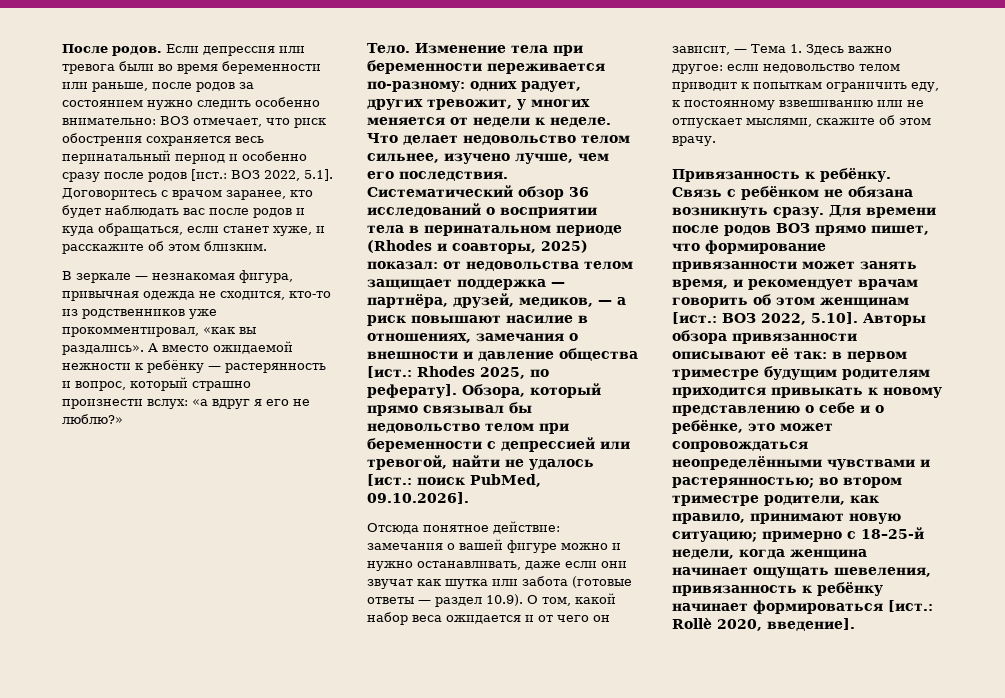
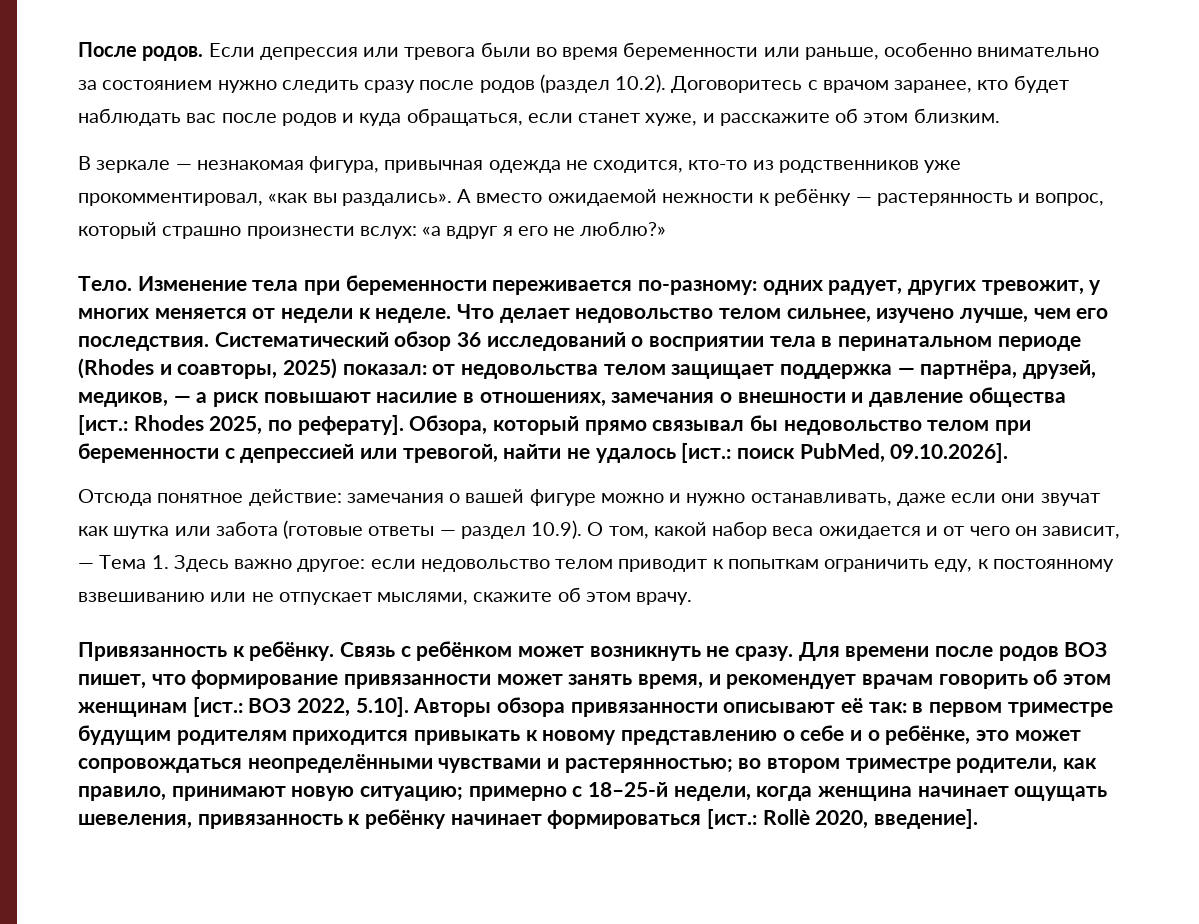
[152,82,235,92] после родов -> [884,42,1100,57] особенно внимательно
[255,97,320,107] [62,116,326,128] [62,133,264,146] [62,150,307,164] [62,169,333,182] особенно внимательно: ВОЗ отмечает, что риск обострения сохраняется весь перинатальный период и особенно сразу после родов [ист.: ВОЗ 2022, 5.1]. -> [364,74,667,93] сразу после родов (раздел 10.2).
[824,186,913,198] [672,207,768,218] не обязана возникнуть -> [518,646,730,661] может возникнуть не
[815,225,866,236] прямо -> (1108, 649) none

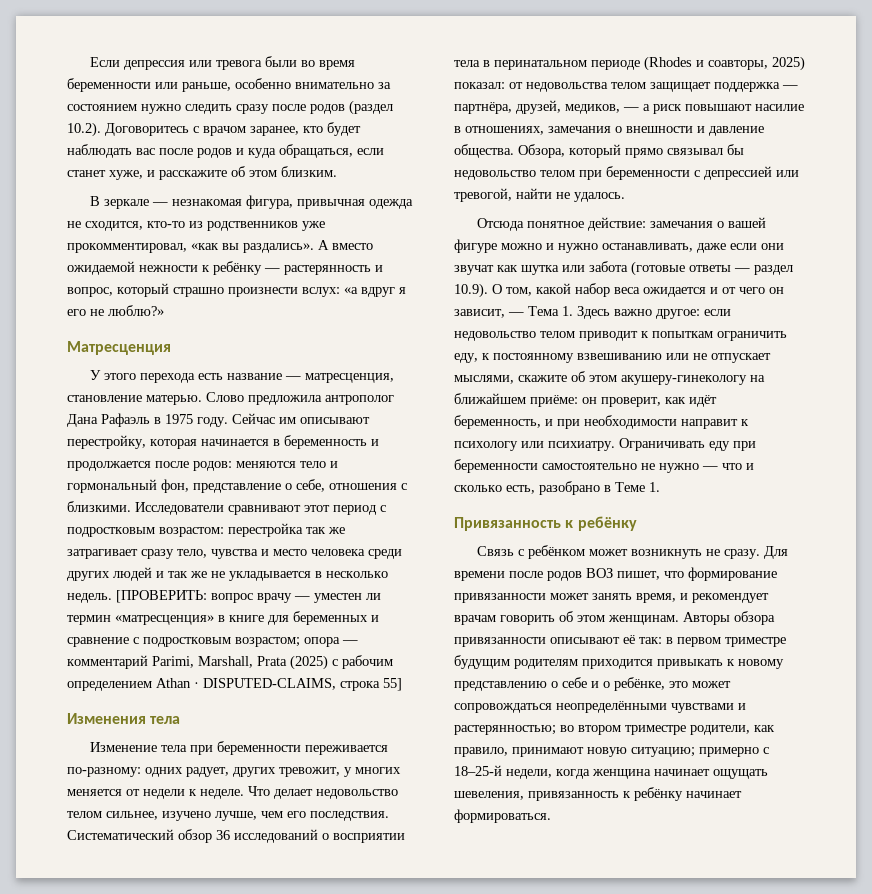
[78,42,204,61] После родов. -> (90, 62) none
[78,276,132,291] Тело. -> [67,341,171,355] [90,370,395,383] [67,392,394,405] [67,413,370,427] [67,435,379,449] [67,461,338,471] [67,479,407,493] [67,501,386,515] [67,523,345,537] [67,549,402,559] [67,567,388,581] [67,590,381,603] [67,611,379,625] [67,637,358,647] [67,655,393,670] [67,678,402,691] [67,713,181,724] Матресценция // У этого перехода есть название — матресценция, становление матерью. Слово предложила антрополог Дана Рафаэль в 1975 году. Сейчас им описывают перестройку, которая начинается в беременность и продолжается после родов: меняются тело и гормональный фон, представление о себе, отношения с близкими. Исследователи сравнивают этот период с подростковым возрастом: перестройка так же затрагивает сразу тело, чувства и место человека среди других людей и так же не укладывается в несколько недель. [ПРОВЕРИТЬ: вопрос врачу — уместен ли термин «матресценция» в книге для беременных и сравнение с подростковым возрастом; опора — комментарий Parimi, Marshall, Prata (2025) с рабочим определением Athan · DISPUTED-CLAIMS, строка 55] // Изменения тела //
[968,387,1066,407] [78,415,404,435] общества [ист.: Rhodes 2025, по реферату]. -> [454,144,514,158] общества.
[595,443,1009,463] удалось [ист.: поиск PubMed, 09.10.2026]. -> [574,192,625,202] удалось.
[636,592,693,605] врачу. -> [621,375,765,385] [454,393,717,407] [454,415,749,429] [454,438,756,451] [454,459,754,473] [454,481,660,495] акушеру-гинекологу на ближайшем приёме: он проверит, как идёт беременность, и при необходимости направит к психологу или психиатру. Ограничивать еду при беременности самостоятельно не нужно — что и сколько есть, разобрано в Теме 1.
[249,641,335,661] ребёнку. -> [577,516,637,531] ребёнку //
[78,697,409,717] женщинам [ист.: ВОЗ 2022, 5.10]. -> [608,615,679,625] женщинам.
[547,809,979,829] формироваться [ист.: Rollè 2020, введение]. -> [454,809,551,823] формироваться.

